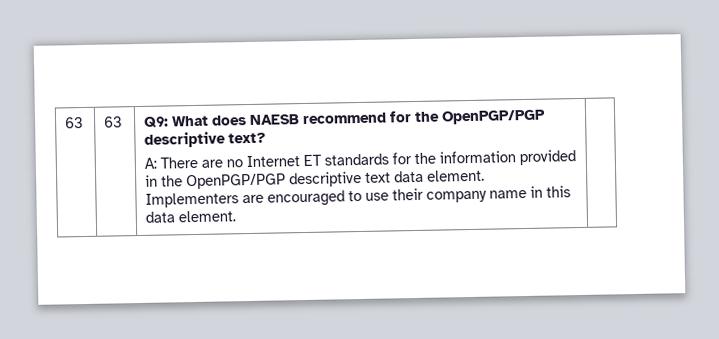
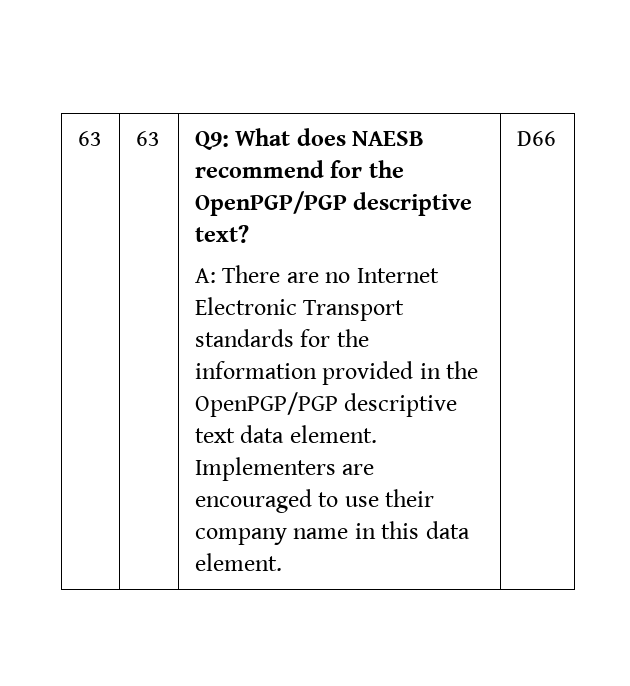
[303,154,323,167] ET -> [194,297,405,321] Electronic Transport
(237, 216) none -> [516,131,556,146] D66

